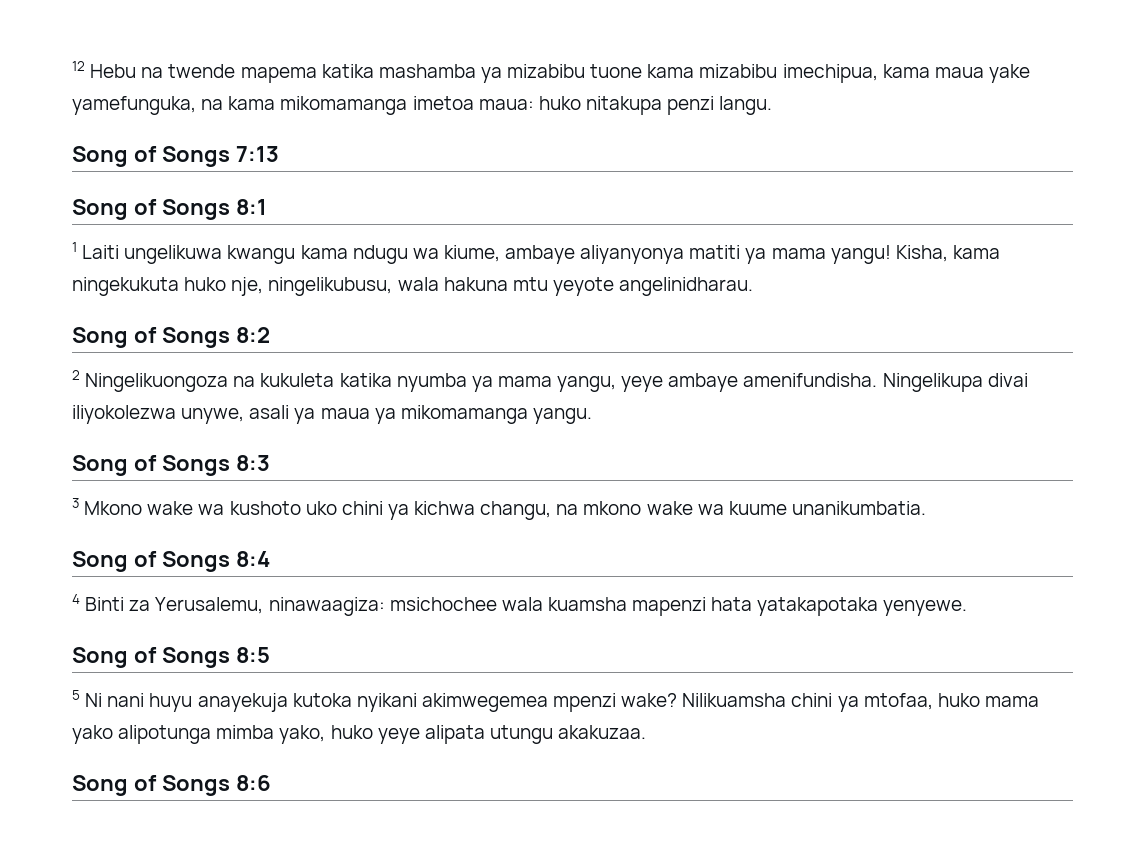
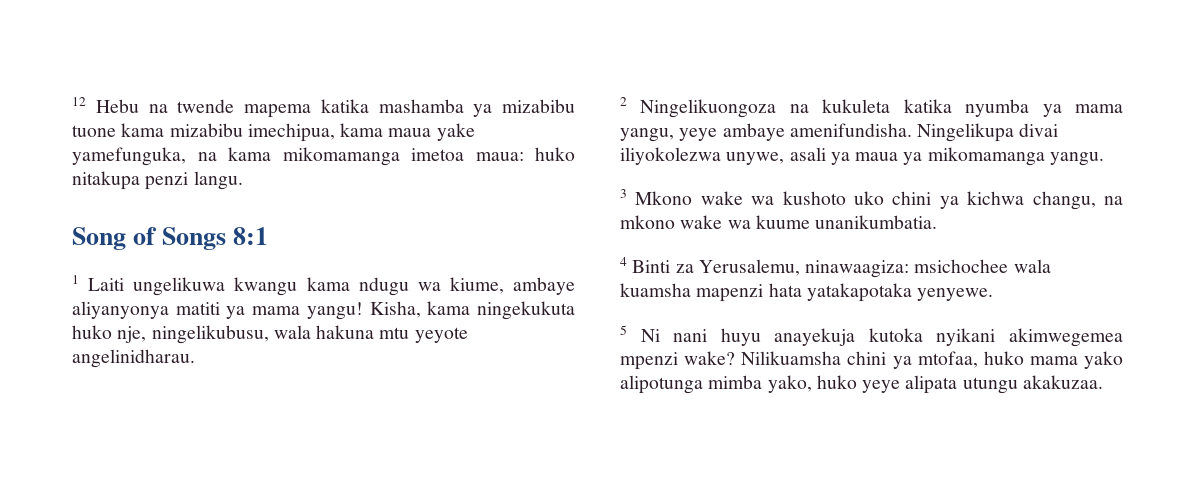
[72,146,279,167] // Song of Songs 7:13 -> (243, 180) none
[72,327,270,348] // Song of Songs 8:2 -> (195, 358) none
[72,455,270,476] // Song of Songs 8:3 -> (1104, 159) none
[72,551,270,572] // Song of Songs 8:4 -> (938, 222) none
[72,647,270,668] // Song of Songs 8:5 -> (994, 294) none
[72,775,271,796] // Song of Songs 8:6 -> (1103, 382) none

